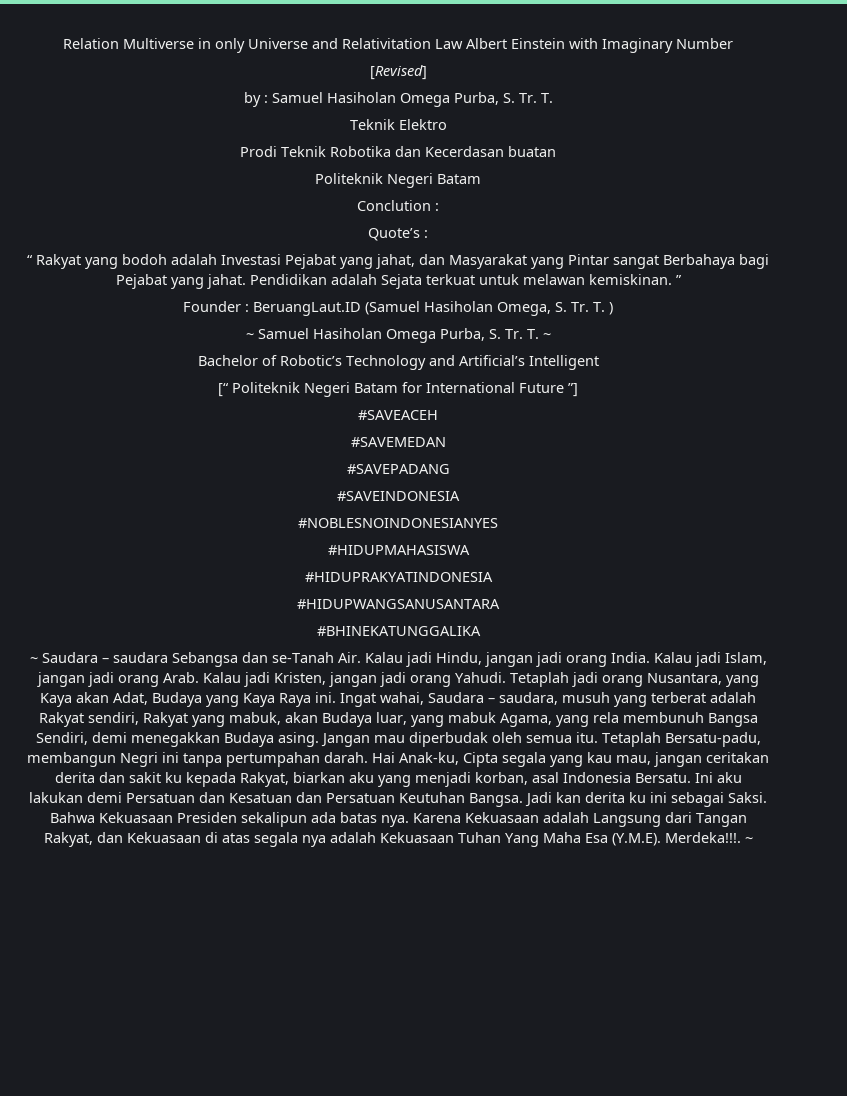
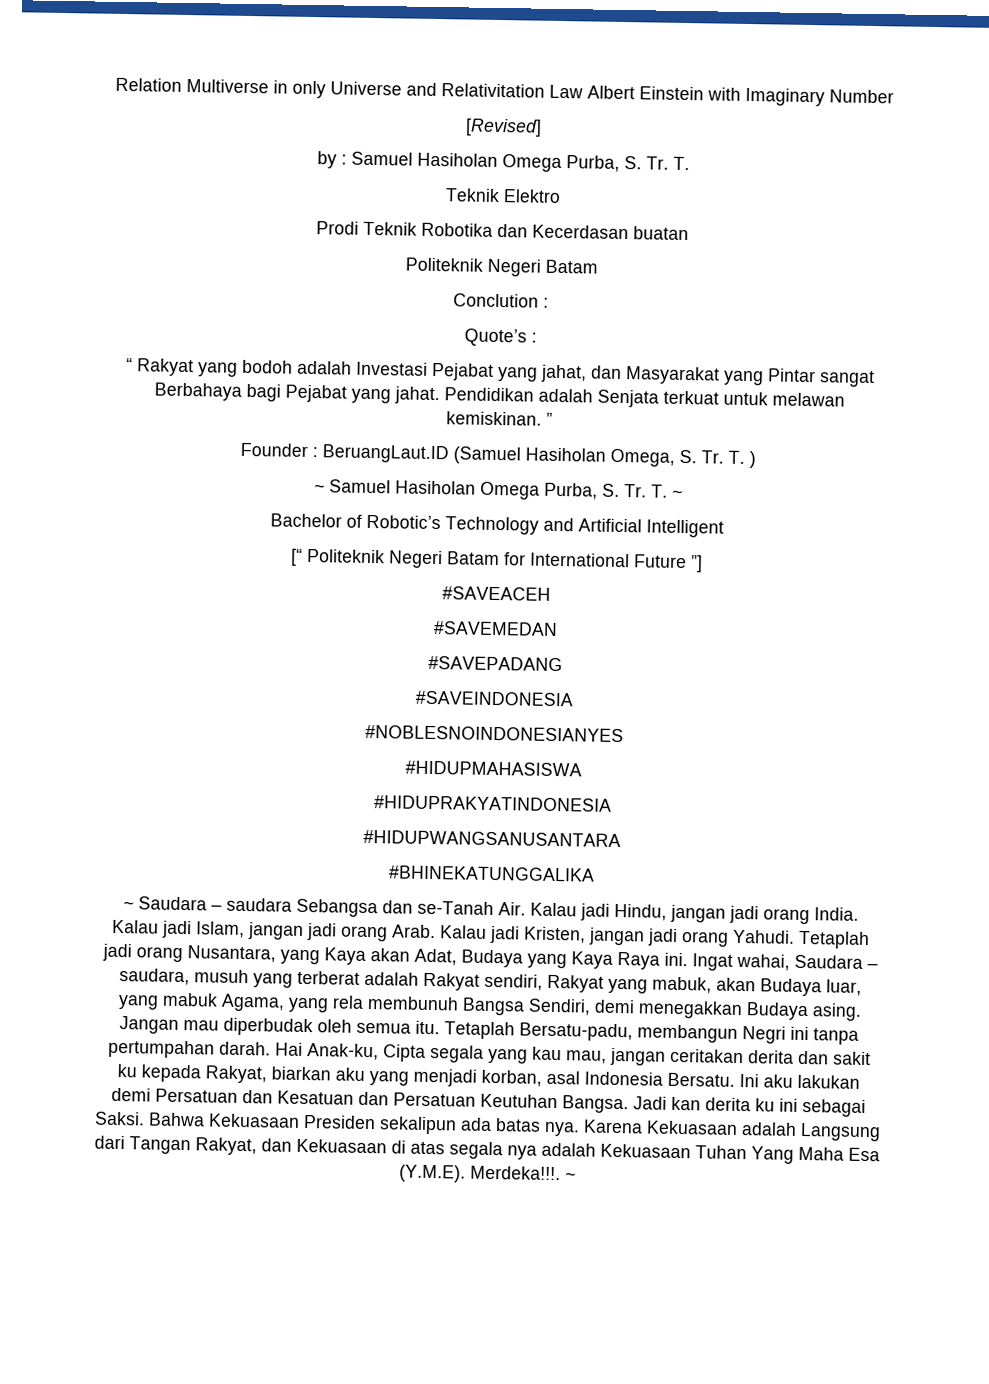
[380,274,422,289] Sejata -> [596,389,659,408] Senjata
[458,355,525,366] Artificial’s -> [578,518,642,533] Artificial

